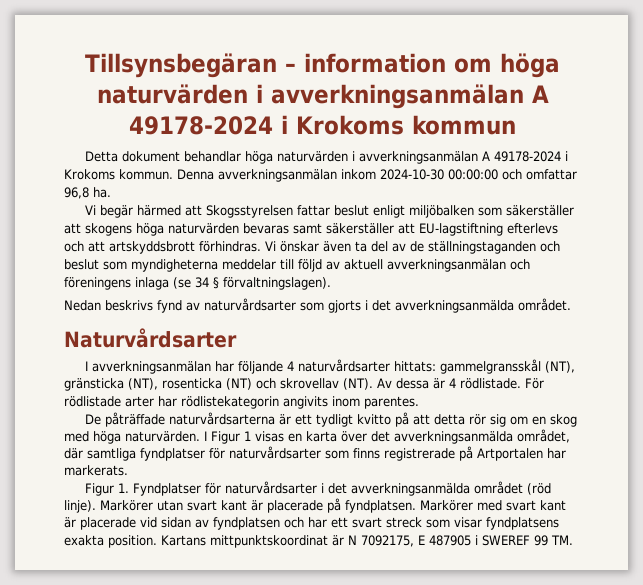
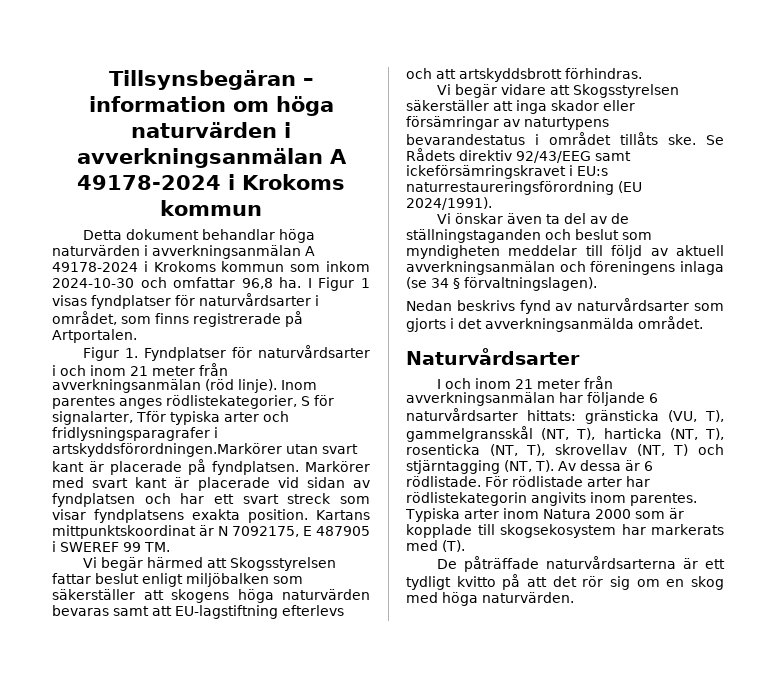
[119,169,337,182] kommun. Denna avverkningsanmälan -> [221,261,321,272] kommun som
[448,169,498,180] 00:00:00 -> (134, 283) none
[84,205,574,218] [64,223,558,236] [64,241,560,254] [64,259,530,272] [64,277,331,290] [64,298,571,313] [64,328,237,348] [84,359,575,374] [64,378,544,391] [64,396,419,409] [84,412,577,427] [64,429,570,444] [64,448,136,461] // Vi begär härmed att Skogsstyrelsen fattar beslut enligt miljöbalken som säkerställer att skogens höga naturvärden bevaras samt säkerställer att EU-lagstiftning efterlevs och att artskyddsbrott förhindras. Vi önskar även ta del av de ställningstaganden och beslut som myndigheterna meddelar till följd av aktuell avverkningsanmälan och föreningens inlaga (se 34 § förvaltningslagen). // Nedan beskrivs fynd av naturvårdsarter som gjorts i det avverkningsanmälda området. // Naturvårdsarter // I avverkningsanmälan har följande 4 naturvårdsarter hittats: gammelgransskål (NT), gränsticka (NT), rosenticka (NT) och skrovellav (NT). Av dessa är 4 rödlistade. För rödlistade arter har rödlistekategorin angivits inom parentes. // De påträffade naturvårdsarterna är ett tydligt kvitto på att detta rör sig om en skog med höga naturvärden. I Figur 1 visas en karta över det avverkningsanmälda området, där samtliga -> [307,277,370,291] [52,295,87,306] I Figur 1 visas
(321, 452) none -> [315,295,319,306] [52,311,117,325] i området,
[477,448,566,461] [64,465,128,476] Artportalen har markerats. -> [52,329,137,343] Artportalen.
[327,481,551,496] [64,500,153,513] det avverkningsanmälda området (röd linje). Markörer -> [60,363,228,376] [52,379,317,393] [52,395,334,409] [52,411,289,425] [52,427,218,441] [52,443,282,457] och inom 21 meter från avverkningsanmälan (röd linje). Inom parentes anges rödlistekategorier, S för signalarter, Tför typiska arter och fridlysningsparagrafer i artskyddsförordningen.Markörer
(573, 540) none -> [82,557,336,571] [52,573,303,587] [52,589,370,603] [52,605,344,619] [406,68,642,82] [436,84,679,98] [406,100,635,114] [406,116,609,130] [406,132,724,145] [406,148,631,163] [406,165,608,179] [406,181,642,195] [406,197,492,210] [436,213,629,224] [406,229,652,243] [406,245,724,259] [406,261,724,275] [406,277,597,291] [406,298,724,314] [406,316,703,332] [406,348,580,365] [436,376,613,389] [406,392,658,406] [406,408,724,424] [406,426,724,442] [406,444,724,456] [406,460,653,474] [406,476,650,487] [406,492,697,506] [405,508,684,522] [406,524,724,538] [406,540,465,552] [436,556,725,572] [406,574,724,590] [406,592,574,606] // Vi begär härmed att Skogsstyrelsen fattar beslut enligt miljöbalken som säkerställer att skogens höga naturvärden bevaras samt att EU-lagstiftning efterlevs och att artskyddsbrott förhindras. // Vi begär vidare att Skogsstyrelsen säkerställer att inga skador eller försämringar av naturtypens bevarandestatus i området tillåts ske. Se Rådets direktiv 92/43/EEG samt ickeförsämringskravet i EU:s naturrestaureringsförordning (EU 2024/1991). // Vi önskar även ta del av de ställningstaganden och beslut som myndigheten meddelar till följd av aktuell avverkningsanmälan och föreningens inlaga (se 34 § förvaltningslagen). // Nedan beskrivs fynd av naturvårdsarter som gjorts i det avverkningsanmälda området. // Naturvårdsarter // I och inom 21 meter från avverkningsanmälan har följande 6 naturvårdsarter hittats: gränsticka (VU, T), gammelgransskål (NT, T), harticka (NT, T), rosenticka (NT, T), skrovellav (NT, T) och stjärntagging (NT, T). Av dessa är 6 rödlistade. För rödlistade arter har rödlistekategorin angivits inom parentes. Typiska arter inom Natura 2000 som är kopplade till skogsekosystem har markerats med (T). // De påträffade naturvårdsarterna är ett tydligt kvitto på att det rör sig om en skog med höga naturvärden.

